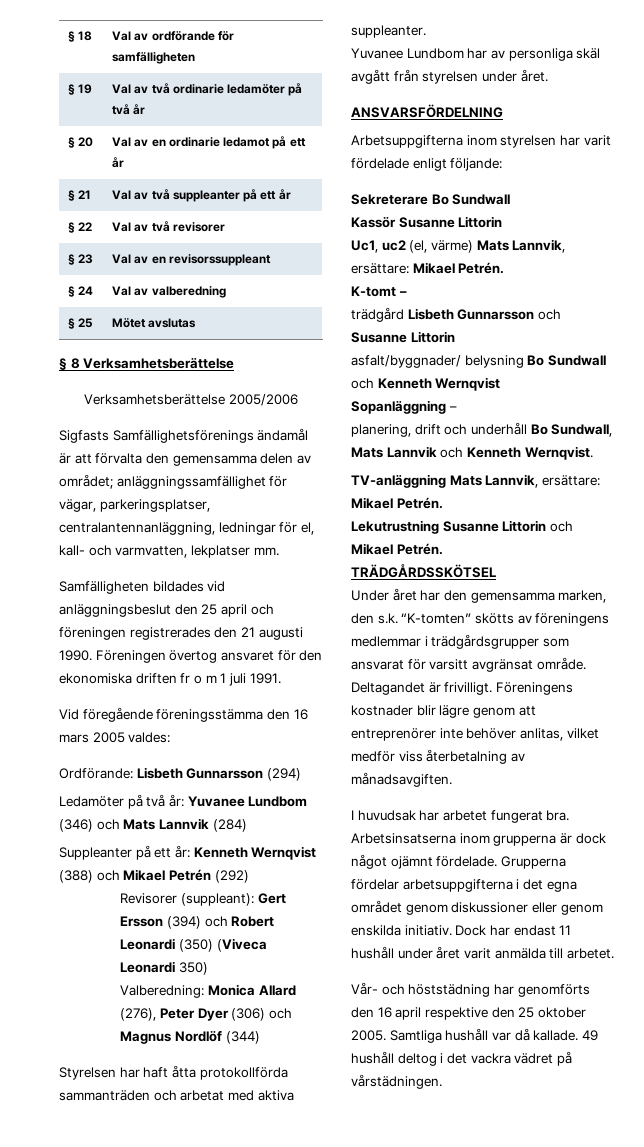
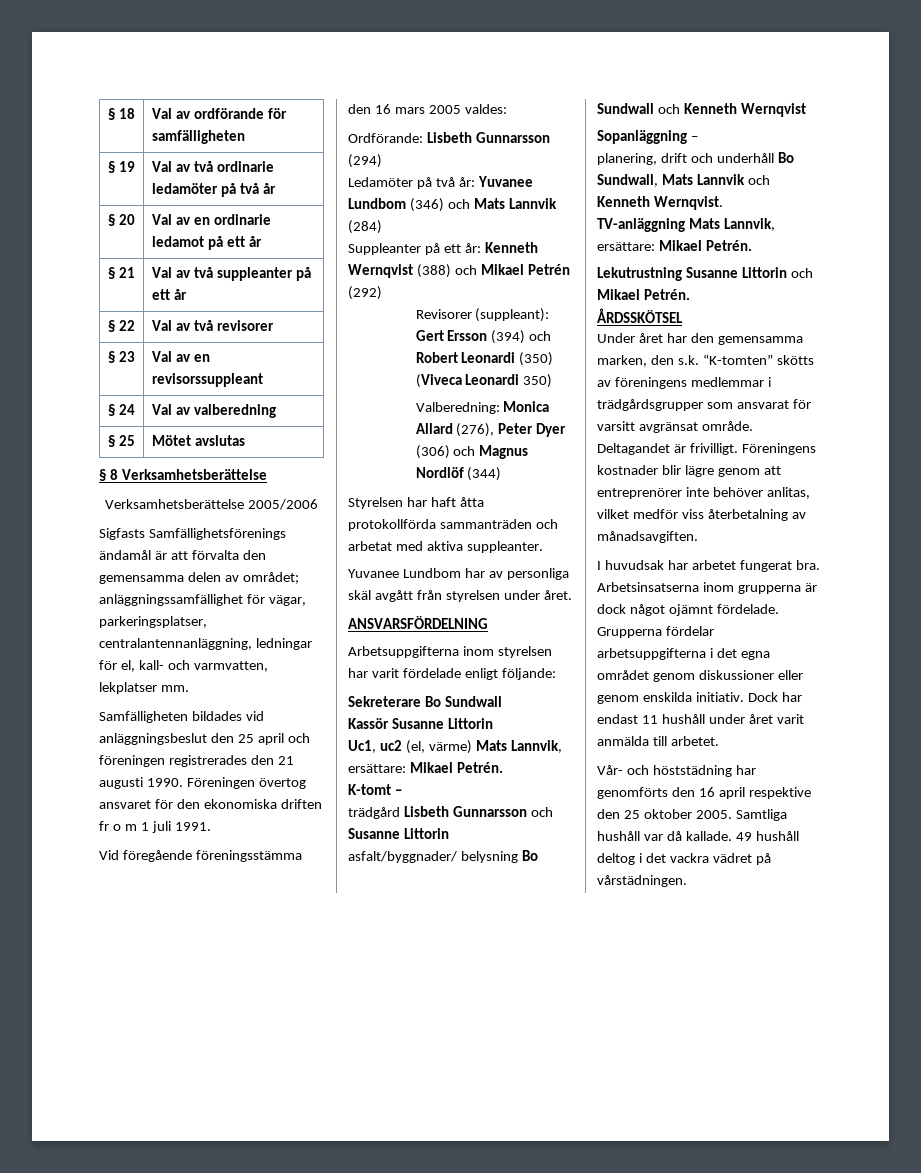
[351,564,496,578] TRÄDGÅRDSSKÖTSEL -> [597,308,683,323] ÅRDSSKÖTSEL

